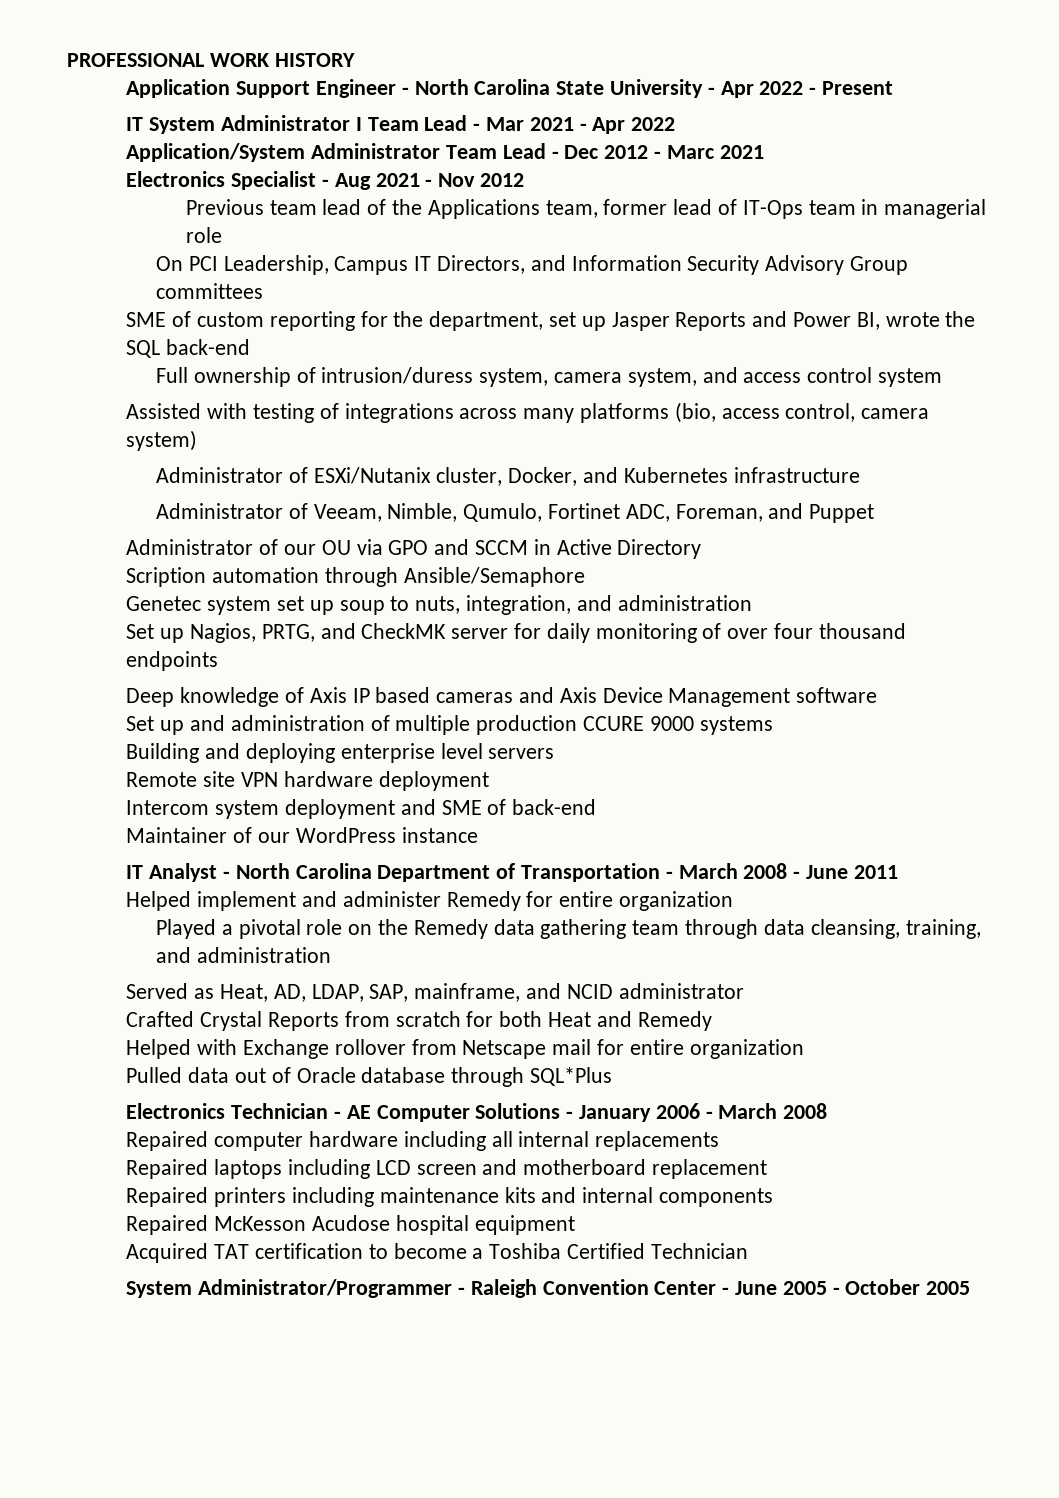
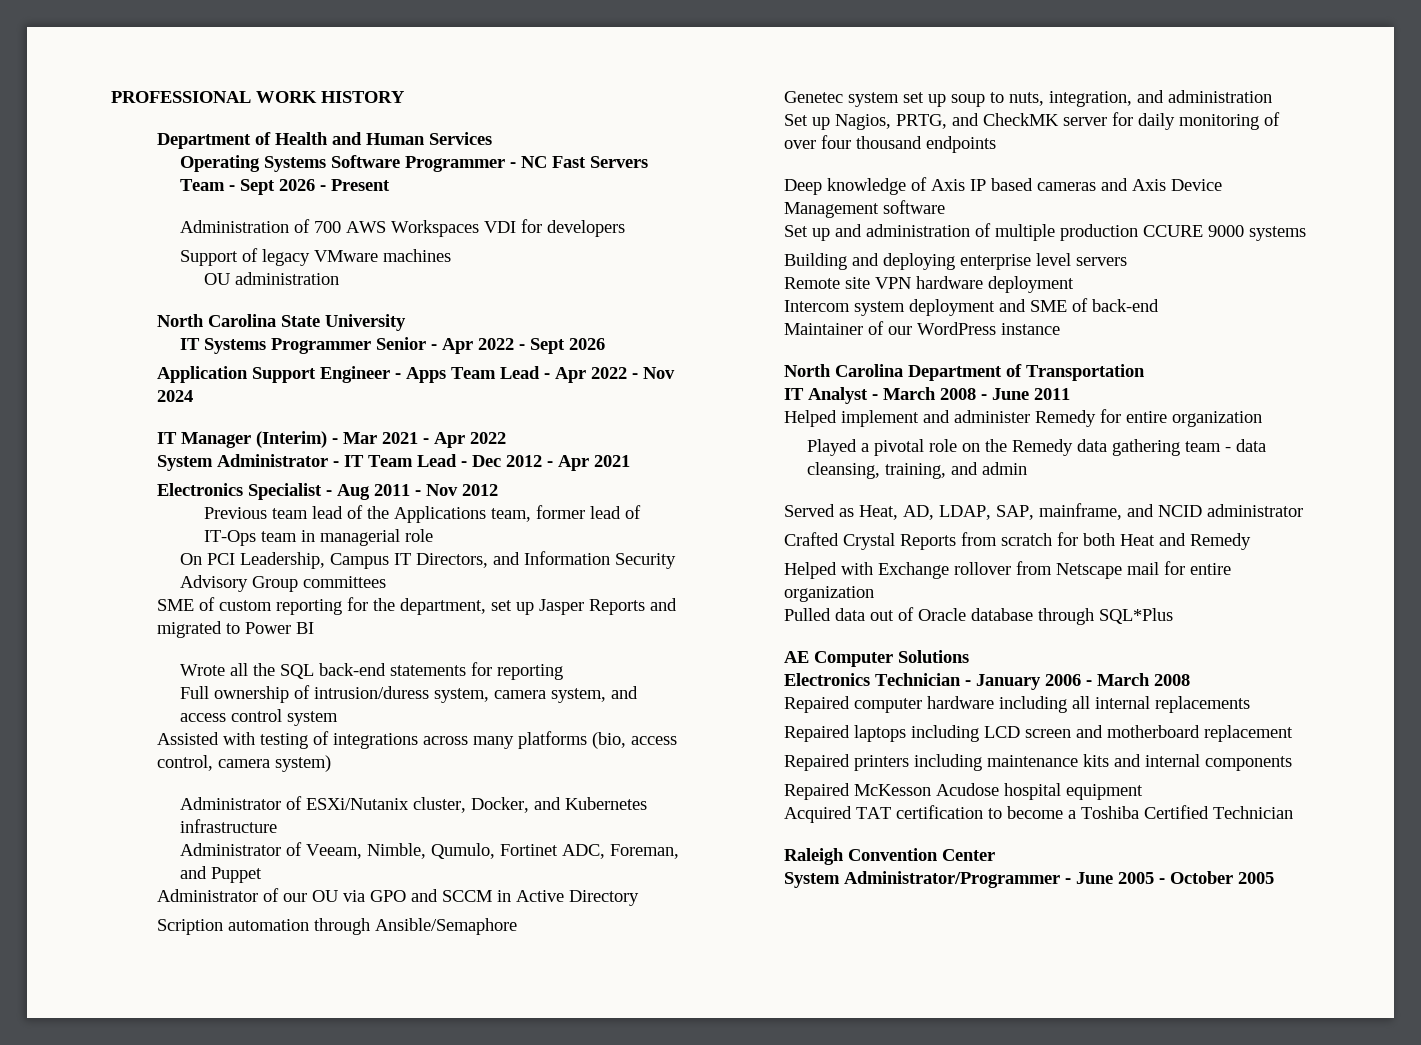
(355, 60) none -> [157,132,493,149] [180,155,649,172] [180,179,391,195] [180,219,626,237] [180,248,452,266] [203,272,339,285] [157,314,407,331] [180,337,606,354] // Department of Health and Human Services // Operating Systems Software Programmer - NC Fast Servers Team - Sept 2026 - Present // Administration of 700 AWS Workspaces VDI for developers // Support of legacy VMware machines // OU administration // North Carolina State University // IT Systems Programmer Senior - Apr 2022 - Sept 2026
[414,79,894,98] [126,115,468,134] North Carolina State University - Apr 2022 - Present // IT System Administrator I Team Lead -> [406,366,676,383] [157,390,194,402] [157,431,328,448] Apps Team Lead - Apr 2022 - Nov 2024 // IT Manager (Interim)
[126,143,441,162] Application/System Administrator -> [157,454,365,471] System Administrator - IT
[666,145,714,159] Marc -> [558,455,590,471] Apr
[375,173,420,187] 2021 -> [374,484,411,496] 2011
[793,312,940,330] Power BI, wrote -> [157,621,315,638] [180,663,249,676] migrated to Power BI // Wrote all
(251, 347) none -> [390,662,564,680] statements for reporting
[126,863,230,882] IT Analyst - -> (1061, 329) none
(660, 872) none -> [784,387,869,404] // IT Analyst
[685,919,759,939] through -> [1225,447,1232,452] -
[196,947,331,963] administration -> [982,462,1028,475] admin
[126,1103,341,1119] Electronics Technician - -> (1174, 616) none
(561, 1111) none -> [784,673,962,686] // Electronics Technician
[126,1279,465,1298] System Administrator/Programmer - -> (1294, 812) none
(717, 1288) none -> [784,871,1061,888] // System Administrator/Programmer

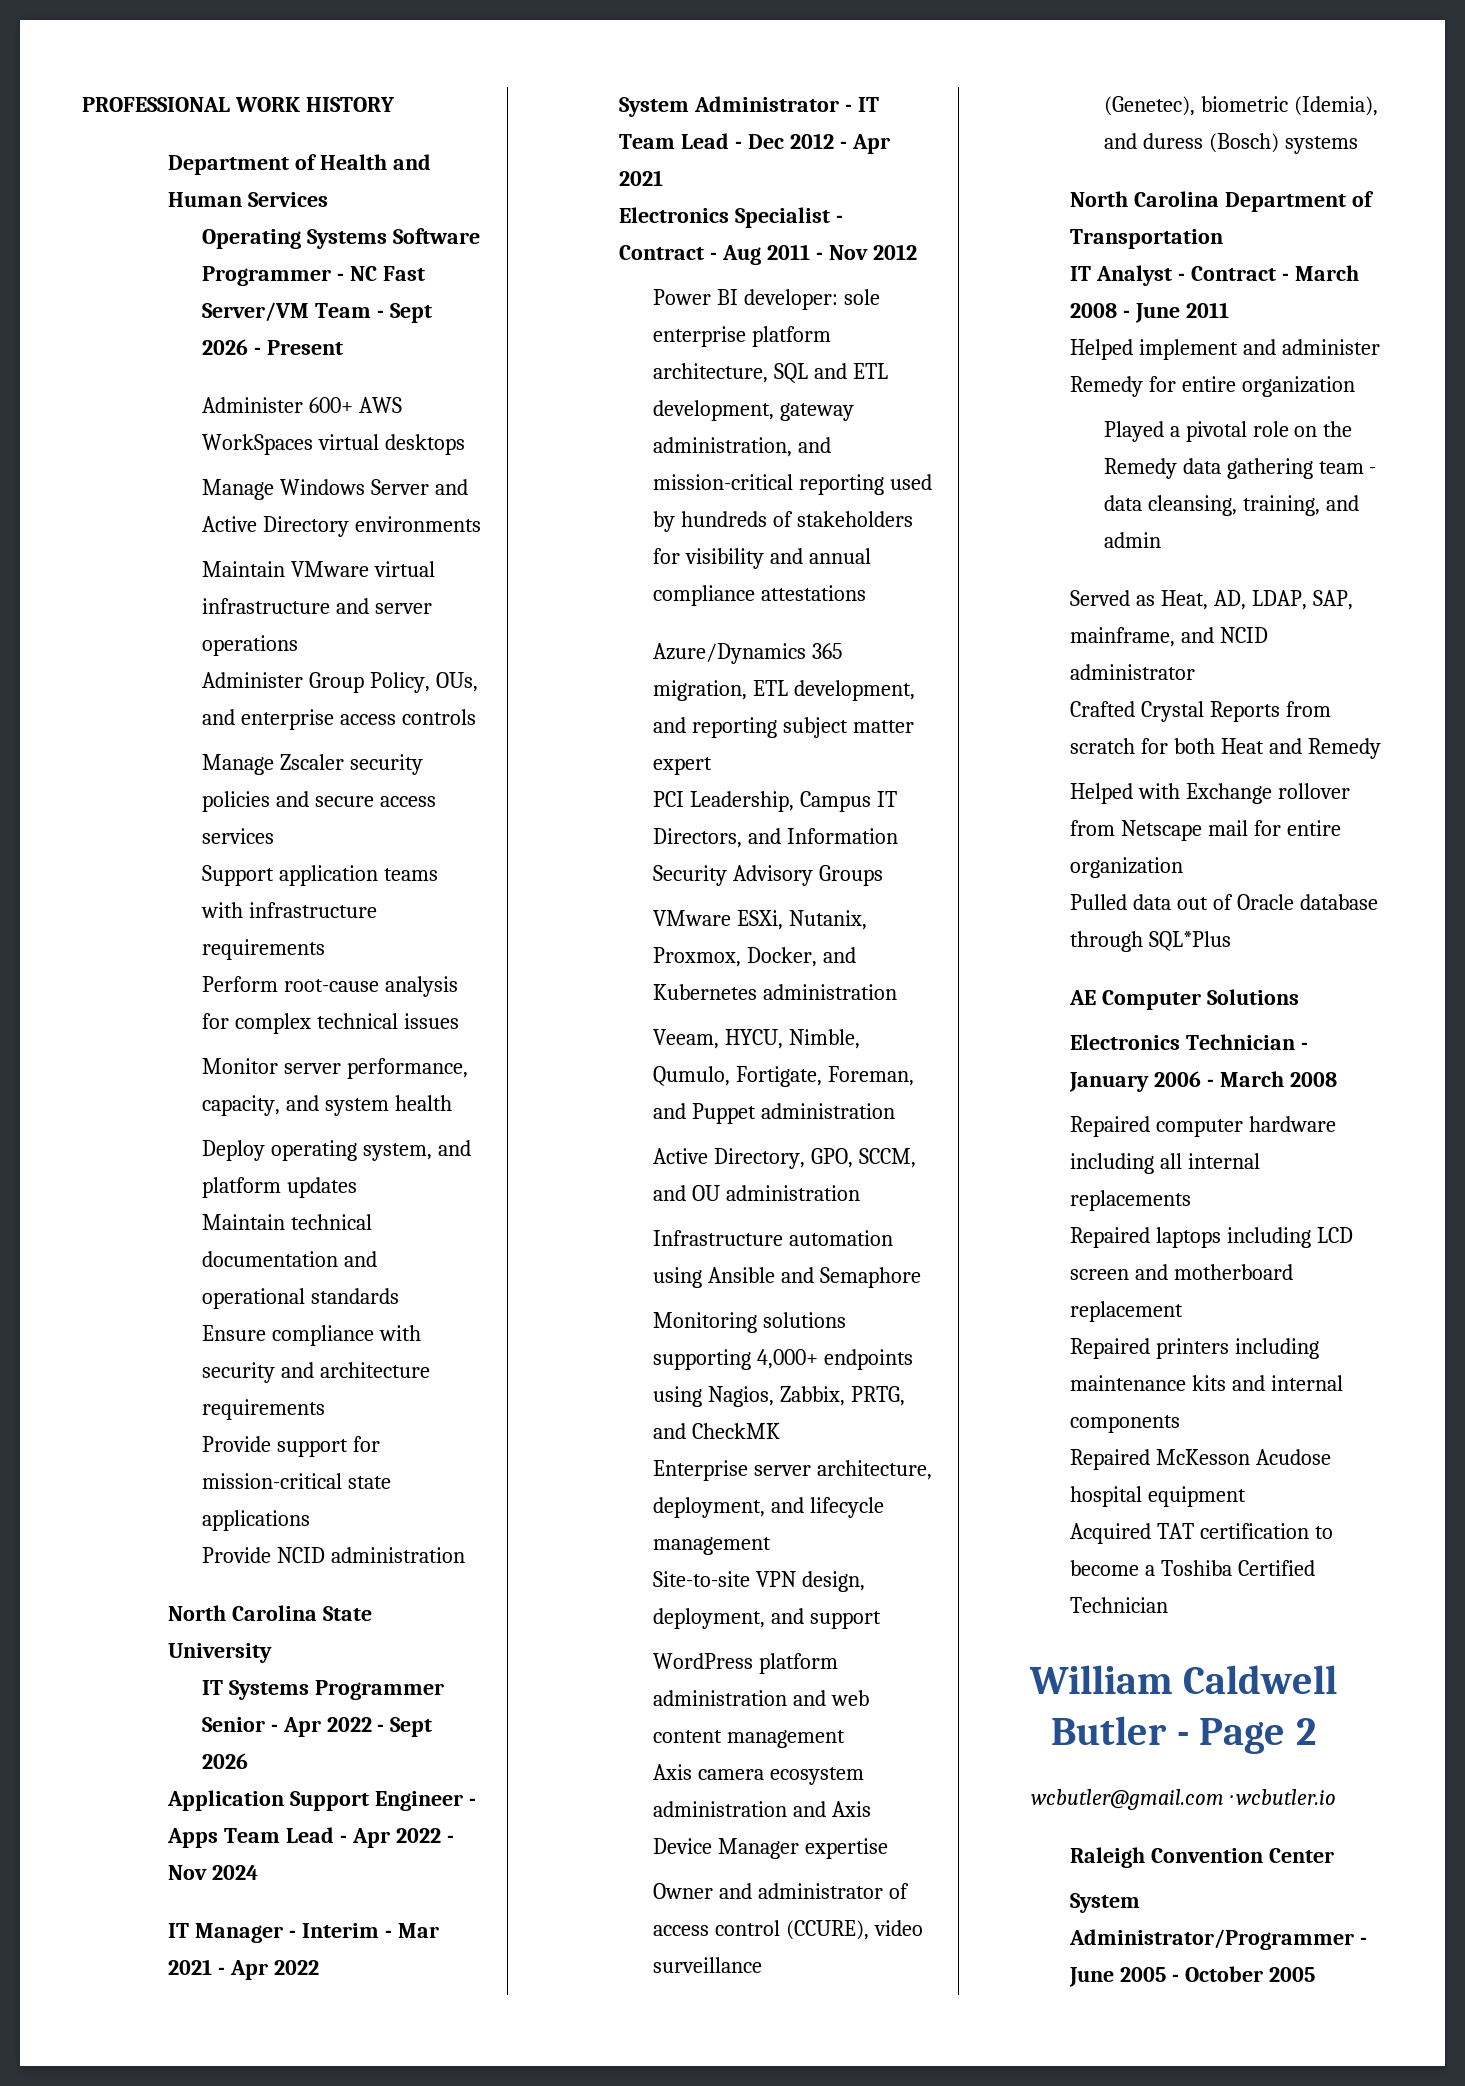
[590,156,649,168] Servers -> [201,302,309,322] Server/VM
[180,219,626,237] [180,248,452,266] [203,273,230,285] Administration of 700 AWS Workspaces VDI for developers // Support of legacy VMware machines // OU -> [201,397,402,413] [201,434,465,455] [201,479,468,500] [201,516,481,537] [201,561,435,577] [201,598,432,614] [201,635,298,656] [201,672,478,693] [201,709,476,730] [201,754,423,775] [201,791,436,812] [201,828,274,844] [201,865,438,886] [200,902,377,918] [201,939,325,960] [201,976,458,997] [201,1013,459,1034] [201,1058,468,1079] [201,1095,452,1116] [201,1140,471,1161] [201,1177,357,1198] [201,1214,372,1230] [201,1251,377,1267] [201,1288,399,1309] [201,1325,421,1346] [201,1362,430,1383] [201,1399,325,1420] [201,1436,380,1457] [201,1473,391,1489] [201,1510,310,1531] [201,1547,325,1563] Administer 600+ AWS WorkSpaces virtual desktops // Manage Windows Server and Active Directory environments // Maintain VMware virtual infrastructure and server operations // Administer Group Policy, OUs, and enterprise access controls // Manage Zscaler security policies and secure access services // Support application teams with infrastructure requirements // Perform root-cause analysis for complex technical issues // Monitor server performance, capacity, and system health // Deploy operating system, and platform updates // Maintain technical documentation and operational standards // Ensure compliance with security and architecture requirements // Provide support for mission-critical state applications // Provide NCID
[256,431,328,448] (Interim) -> [289,1923,380,1938] - Interim
(333, 493) none -> [619,245,718,260] Contract -
[203,505,641,523] [203,529,433,546] [180,553,203,565] Previous team lead of the Applications team, former lead of IT-Ops team in managerial role // On -> [652,289,880,310] [652,326,831,347] [652,363,888,383] [652,400,854,421] [652,437,831,457] [652,474,932,495] [652,511,913,532] [652,548,871,569] [652,585,866,606] [652,643,842,664] [652,680,915,701] [652,717,914,738] [652,757,712,775] Power BI developer: sole enterprise platform architecture, SQL and ETL development, gateway administration, and mission-critical reporting used by hundreds of stakeholders for visibility and annual compliance attestations // Azure/Dynamics 365 migration, ETL development, and reporting subject matter expert //
[252,576,387,592] [157,597,678,615] [157,621,315,638] [180,662,564,680] [180,685,639,703] [180,709,339,726] [157,731,678,749] [157,755,332,772] [180,796,648,813] [180,819,278,833] [180,842,680,859] [180,866,263,883] [157,888,640,906] [157,918,518,935] [784,90,1273,107] [784,112,1281,130] [784,135,997,153] [784,177,1223,195] [784,200,946,218] [784,223,1307,241] [784,253,1128,270] [784,276,1075,293] [784,298,1160,316] [784,321,1061,335] Group committees // SME of custom reporting for the department, set up Jasper Reports and migrated to Power BI // Wrote all the SQL back-end statements for reporting // Full ownership of intrusion/duress system, camera system, and access control system // Assisted with testing of integrations across many platforms (bio, access control, camera system) // Administrator of ESXi/Nutanix cluster, Docker, and Kubernetes infrastructure // Administrator of Veeam, Nimble, Qumulo, Fortinet ADC, Foreman, and Puppet // Administrator of our OU via GPO and SCCM in Active Directory // Scription automation through Ansible/Semaphore // Genetec system set up soup to nuts, integration, and administration // Set up Nagios, PRTG, and CheckMK server for daily monitoring of over four thousand endpoints // Deep knowledge of Axis IP based cameras and Axis Device Management software // Set up and administration of multiple production CCURE 9000 systems // Building and deploying enterprise level servers // Remote site VPN hardware deployment // Intercom system deployment and SME of back-end // Maintainer of our WordPress instance -> [818,865,883,886] [652,910,867,930] [652,947,856,967] [652,984,897,1000] [652,1029,860,1049] [652,1066,914,1087] [652,1103,895,1124] [652,1148,916,1169] [652,1185,860,1201] [652,1230,893,1246] [652,1267,921,1288] [652,1312,846,1333] [652,1349,913,1370] [652,1386,905,1407] [652,1423,780,1439] [652,1460,932,1481] [652,1497,884,1518] [652,1537,771,1555] [652,1571,865,1592] [652,1608,881,1629] [652,1653,838,1674] [652,1690,869,1706] [652,1730,845,1748] [652,1764,864,1785] [652,1801,871,1817] [652,1838,888,1859] [652,1883,909,1899] [652,1920,923,1940] [652,1957,762,1973] [1103,96,1378,116] [1103,133,1358,154] Groups // VMware ESXi, Nutanix, Proxmox, Docker, and Kubernetes administration // Veeam, HYCU, Nimble, Qumulo, Fortigate, Foreman, and Puppet administration // Active Directory, GPO, SCCM, and OU administration // Infrastructure automation using Ansible and Semaphore // Monitoring solutions supporting 4,000+ endpoints using Nagios, Zabbix, PRTG, and CheckMK // Enterprise server architecture, deployment, and lifecycle management // Site-to-site VPN design, deployment, and support // WordPress platform administration and web content management // Axis camera ecosystem administration and Axis Device Manager expertise // Owner and administrator of access control (CCURE), video surveillance // (Genetec), biometric (Idemia), and duress (Bosch) systems
(879, 397) none -> [1191,266,1289,281] Contract -
(1294, 812) none -> [1028,1665,1338,1694] [1050,1716,1317,1754] [1031,1789,1336,1810] // William Caldwell Butler - Page 2 // wcbutler@gmail.com · wcbutler.io

